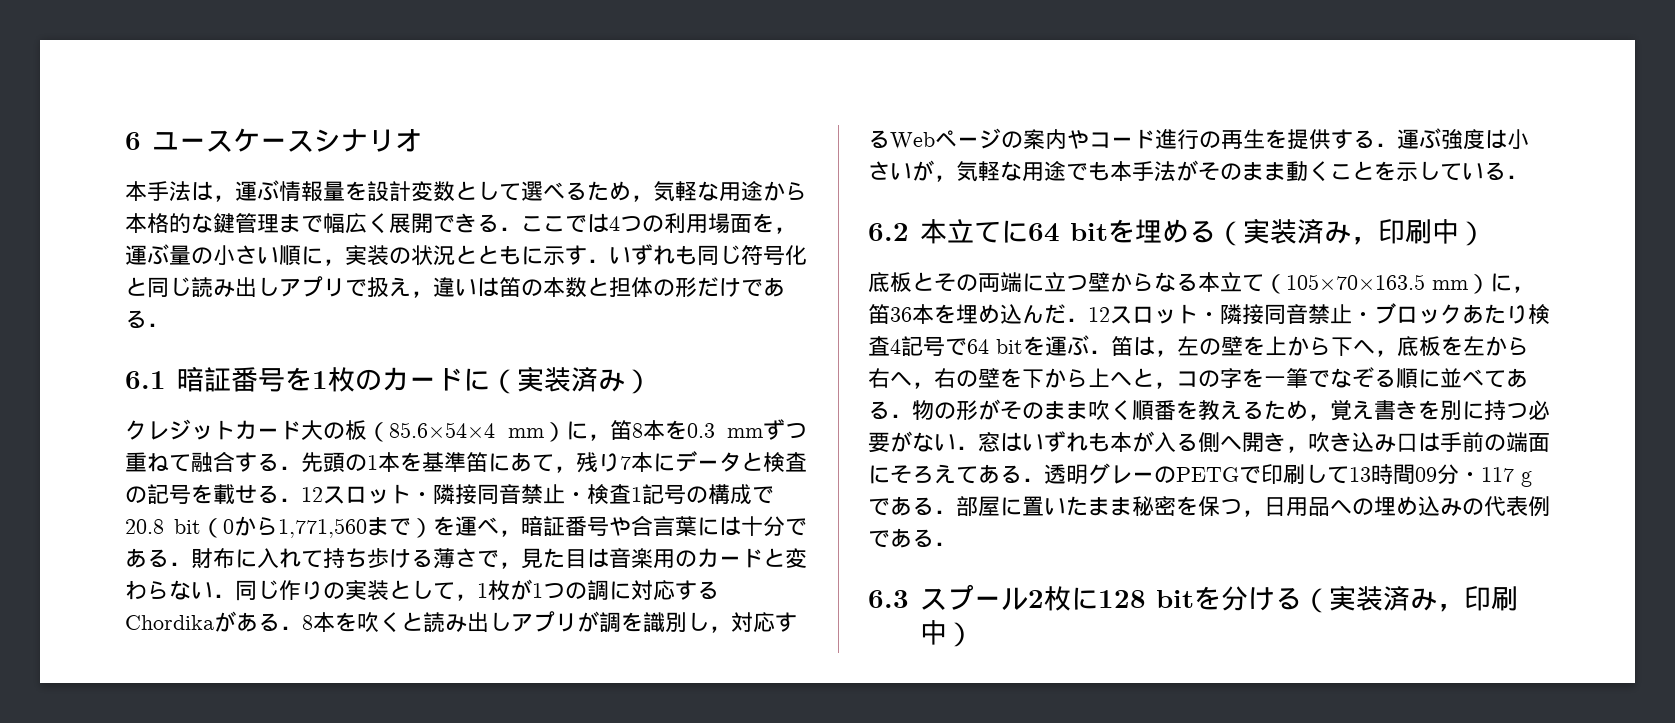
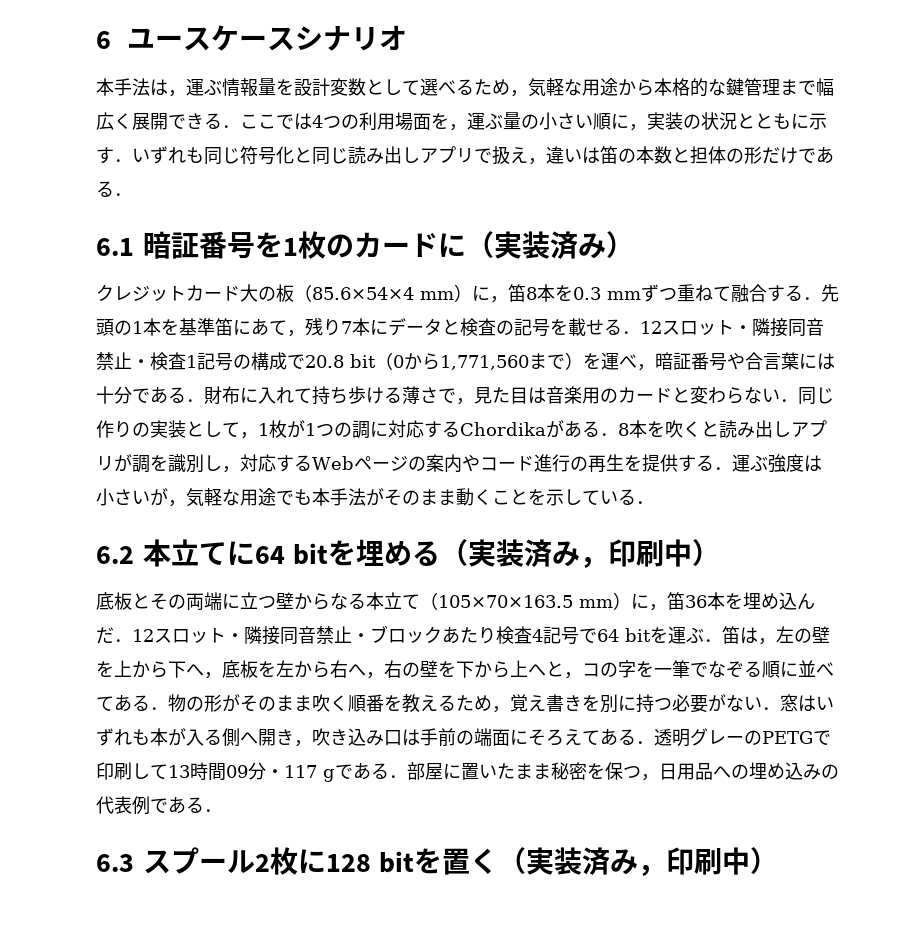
[1220,586,1302,611] 分ける -> [441,848,498,875] 置く

